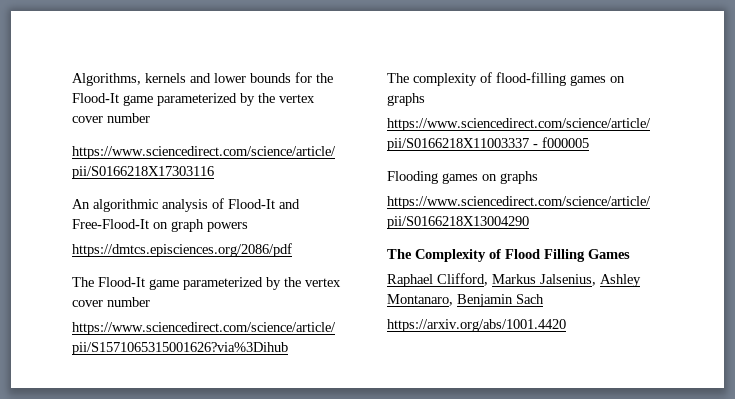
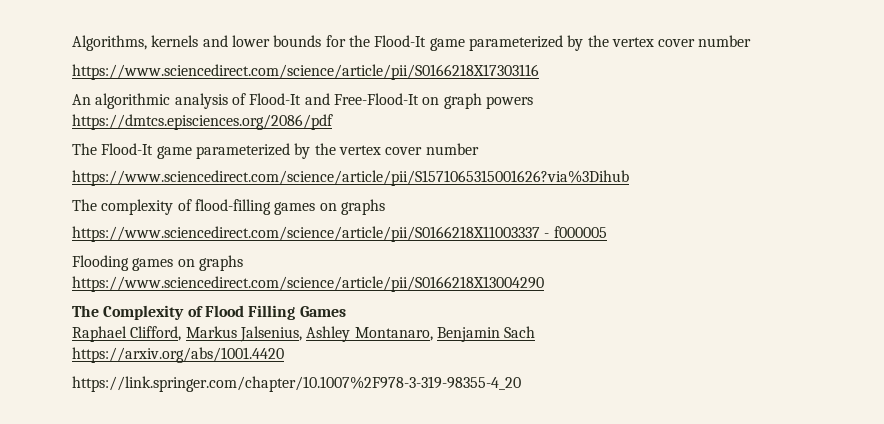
(566, 325) none -> [72,376,521,392] // https://link.springer.com/chapter/10.1007%2F978-3-319-98355-4_20

